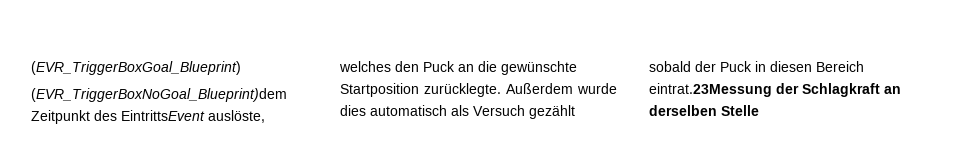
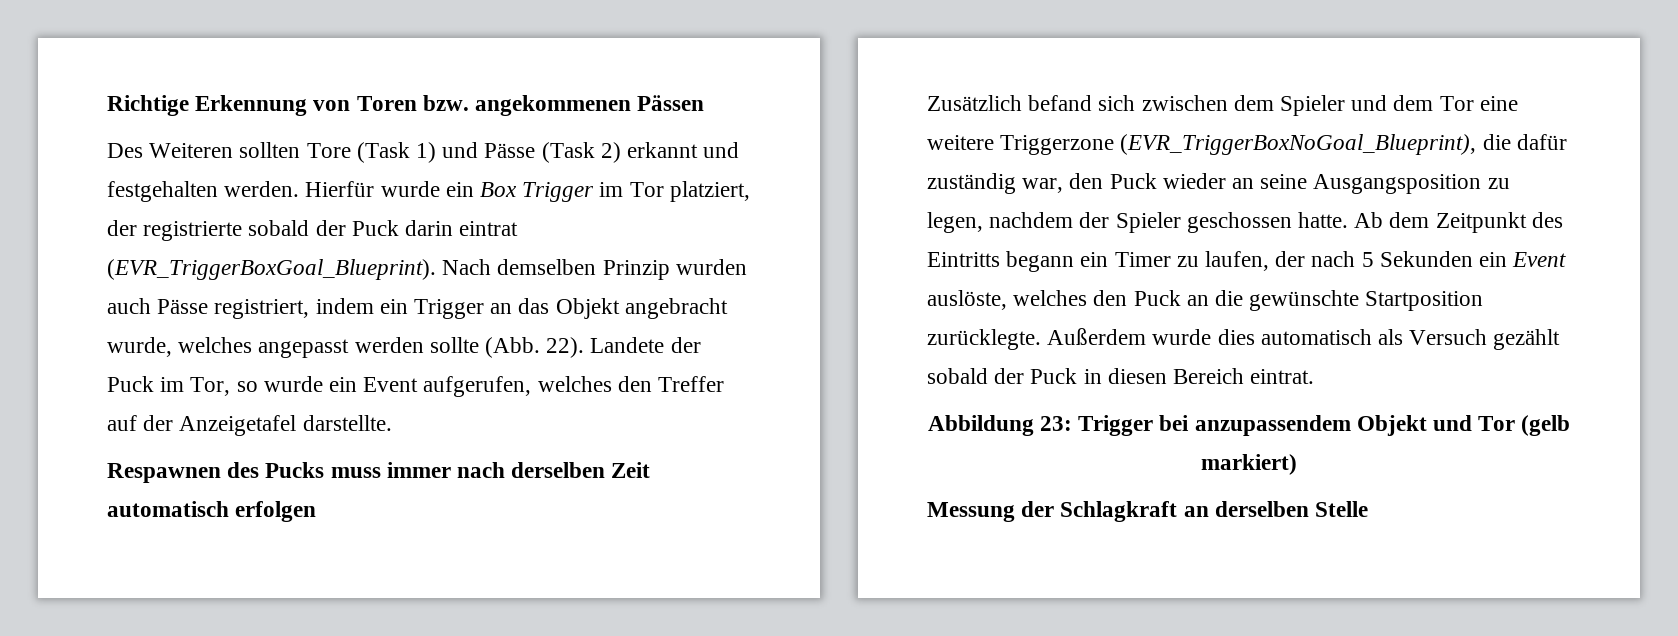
[31,61,241,75] [31,88,287,102] [31,110,205,124] (EVR_TriggerBoxGoal_Blueprint) // (EVR_TriggerBoxNoGoal_Blueprint)dem Zeitpunkt des EintrittsEvent -> [107,95,705,116] [107,142,740,163] [107,181,750,202] [107,220,519,241] [107,259,747,280] [107,298,728,319] [107,337,701,358] [107,376,725,397] [107,415,392,436] [107,462,651,483] [107,501,317,522] [927,95,1518,116] [927,134,1567,155] [927,173,1510,194] [927,212,1563,233] [927,251,1567,272] Richtige Erkennung von Toren bzw. angekommenen Pässen // Des Weiteren sollten Tore (Task 1) und Pässe (Task 2) erkannt und festgehalten werden. Hierfür wurde ein Box Trigger im Tor platziert, der registrierte sobald der Puck darin eintrat (EVR_TriggerBoxGoal_Blueprint). Nach demselben Prinzip wurden auch Pässe registriert, indem ein Trigger an das Objekt angebracht wurde, welches angepasst werden sollte (Abb. 22). Landete der Puck im Tor, so wurde ein Event aufgerufen, welches den Treffer auf der Anzeigetafel darstellte. // Respawnen des Pucks muss immer nach derselben Zeit automatisch erfolgen // Zusätzlich befand sich zwischen dem Spieler und dem Tor eine weitere Triggerzone (EVR_TriggerBoxNoGoal_Blueprint), die dafür zuständig war, den Puck wieder an seine Ausgangsposition zu legen, nachdem der Spieler geschossen hatte. Ab dem Zeitpunkt des Eintritts begann ein Timer zu laufen, der nach 5 Sekunden ein Event
[649,83,772,97] eintrat.23Messung -> [1250,369,1315,384] [927,415,1571,436] [1201,454,1297,475] [927,502,1015,522] eintrat. // Abbildung 23: Trigger bei anzupassendem Objekt und Tor (gelb markiert) // Messung

